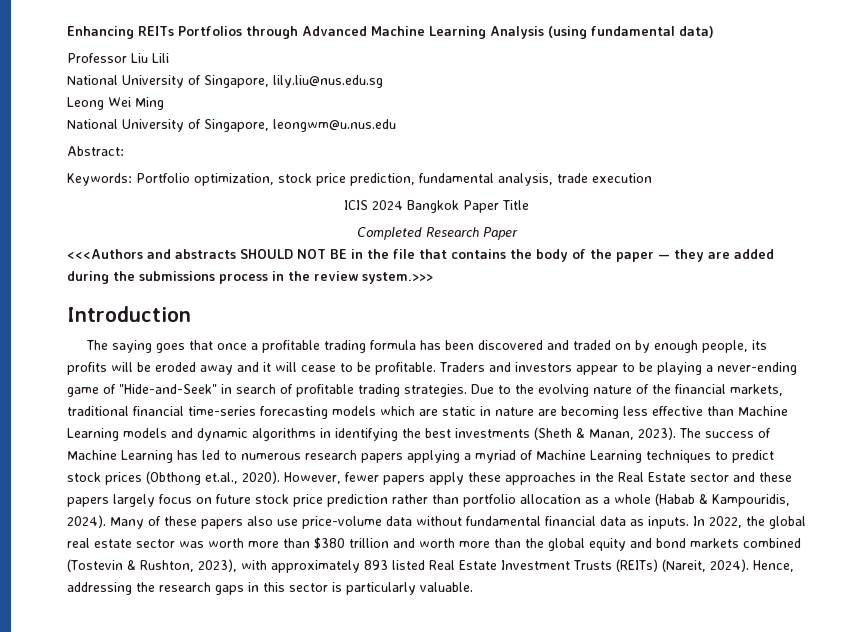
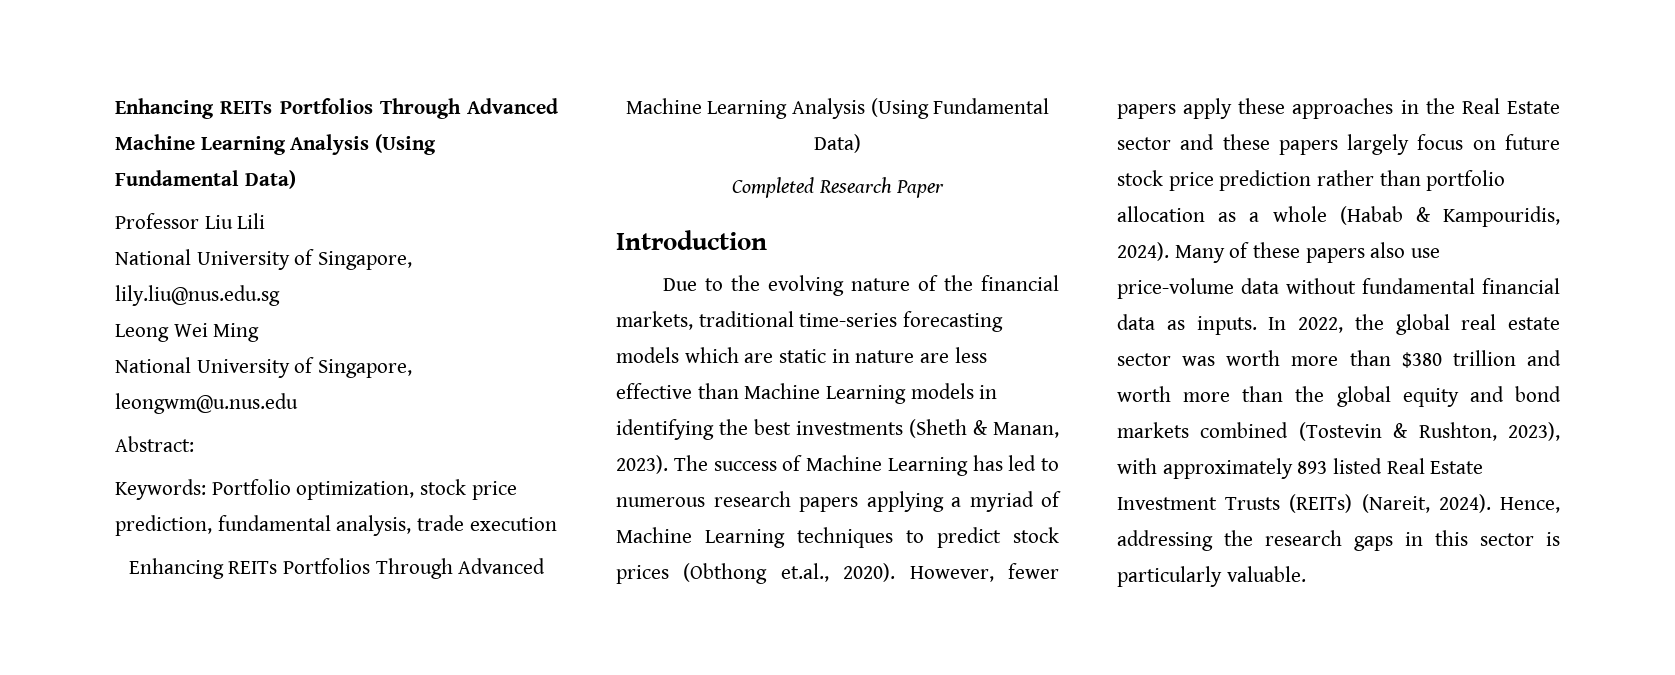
[67,26,714,39] Enhancing REITs Portfolios through Advanced Machine Learning Analysis (using fundamental data) -> [115,98,558,119] [115,134,437,155] [115,170,296,189] Enhancing REITs Portfolios Through Advanced Machine Learning Analysis (Using Fundamental Data)
[344,200,529,213] [356,227,518,240] [67,249,774,262] [67,271,433,284] [67,306,191,322] [85,340,767,353] [67,362,797,375] [67,384,467,397] ICIS 2024 Bangkok Paper Title // Completed Research Paper // <<<Authors and abstracts SHOULD NOT BE in the file that contains the body of the paper — they are added during the submissions process in the review system.>>> // Introduction // The saying goes that once a profitable trading formula has been discovered and traded on by enough people, its profits will be eroded away and it will cease to be profitable. Traders and investors appear to be playing a never-ending game of "Hide-and-Seek" in search of profitable trading strategies. -> [128,558,546,579] [625,98,1050,119] [814,134,861,153] [731,177,945,198] [616,230,767,250] Enhancing REITs Portfolios Through Advanced Machine Learning Analysis (Using Fundamental Data) // Completed Research Paper // Introduction //
[133,406,184,416] financial -> (794, 319) none
[561,406,619,419] becoming -> (950, 358) none
[171,428,316,441] and dynamic algorithms -> (974, 391) none

